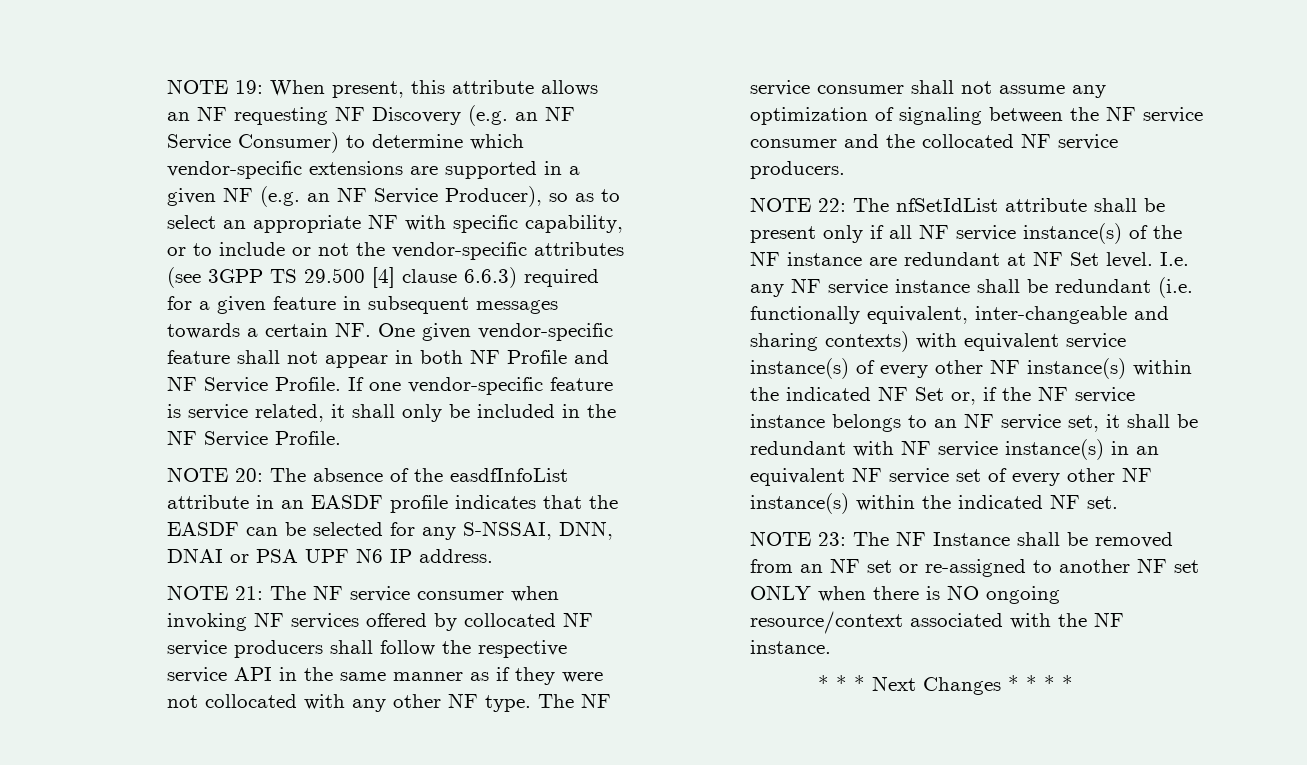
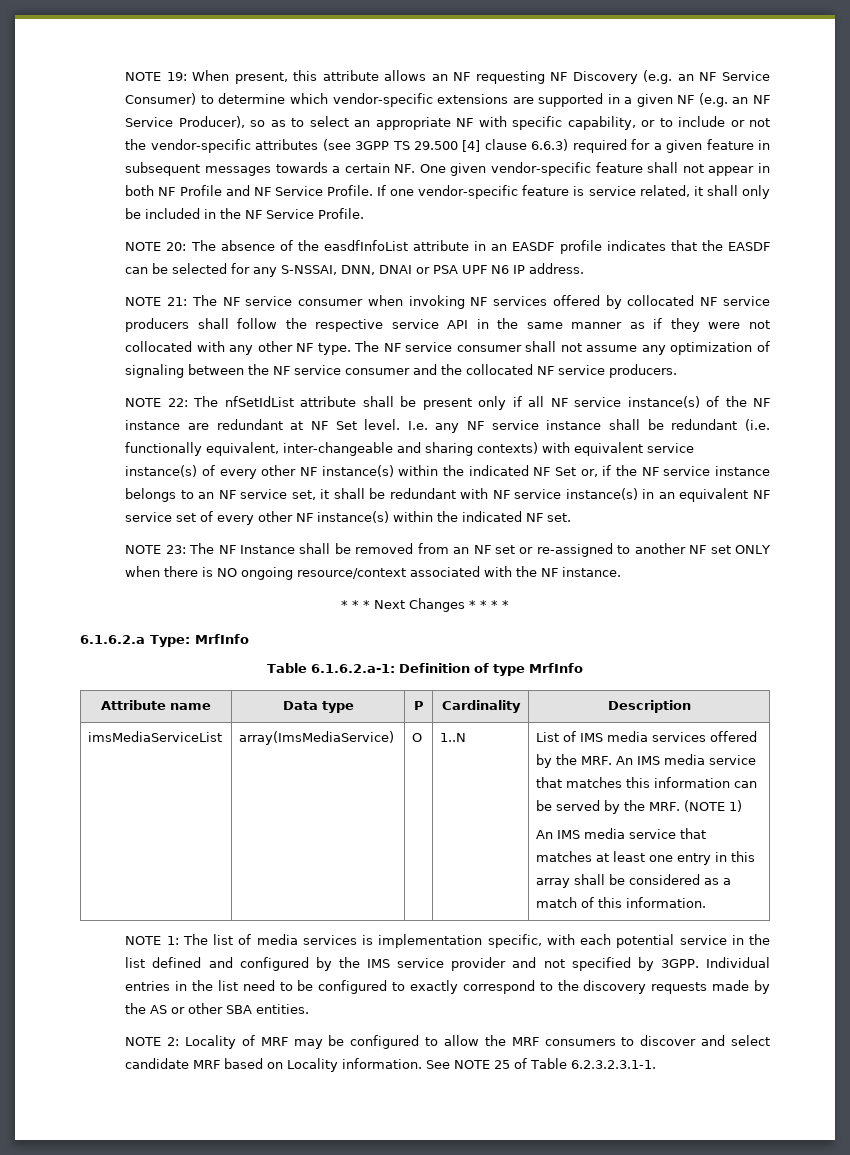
(1073, 683) none -> [80,634,249,647] [267,663,583,676] [101,700,211,710] [282,701,354,713] [413,701,424,710] [441,700,521,713] [607,700,691,713] [88,731,223,742] [239,731,395,745] [412,733,423,742] [440,733,467,742] [536,731,758,742] [536,754,757,768] [536,777,758,788] [536,800,743,814] [536,828,707,839] [536,851,756,865] [536,874,732,888] [536,897,707,908] [125,934,770,948] [125,957,770,971] [125,980,771,994] [125,1003,310,1014] [125,1035,771,1049] [125,1058,657,1072] // 6.1.6.2.a Type: MrfInfo // Table 6.1.6.2.a-1: Definition of type MrfInfo // Attribute name | Data type | P | Cardinality | Description // imsMediaServiceList | array(ImsMediaService) | O | 1..N | List of IMS media services offered by the MRF. An IMS media service that matches this information can be served by the MRF. (NOTE 1) // An IMS media service that matches at least one entry in this array shall be considered as a match of this information. // NOTE 1: The list of media services is implementation specific, with each potential service in the list defined and configured by the IMS service provider and not specified by 3GPP. Individual entries in the list need to be configured to exactly correspond to the discovery requests made by the AS or other SBA entities. // NOTE 2: Locality of MRF may be configured to allow the MRF consumers to discover and select candidate MRF based on Locality information. See NOTE 25 of Table 6.2.3.2.3.1-1.

